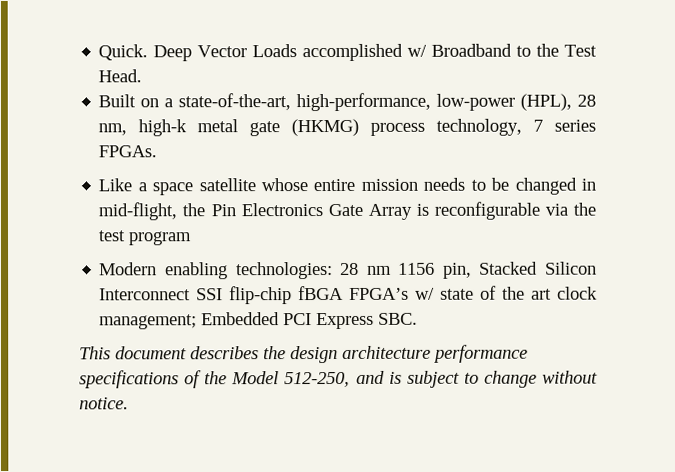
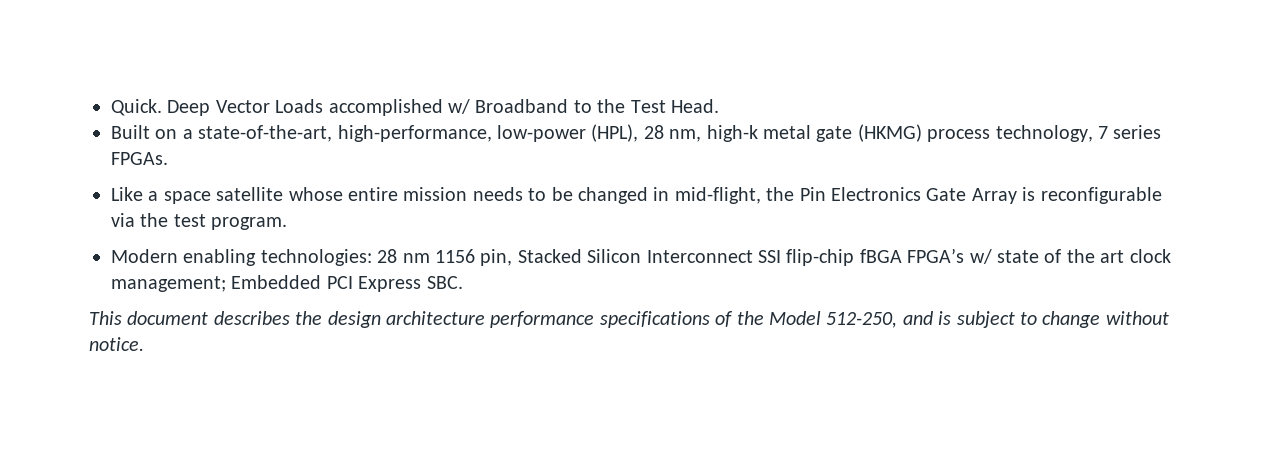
[128,231,193,246] program -> [211,217,288,230] program.

